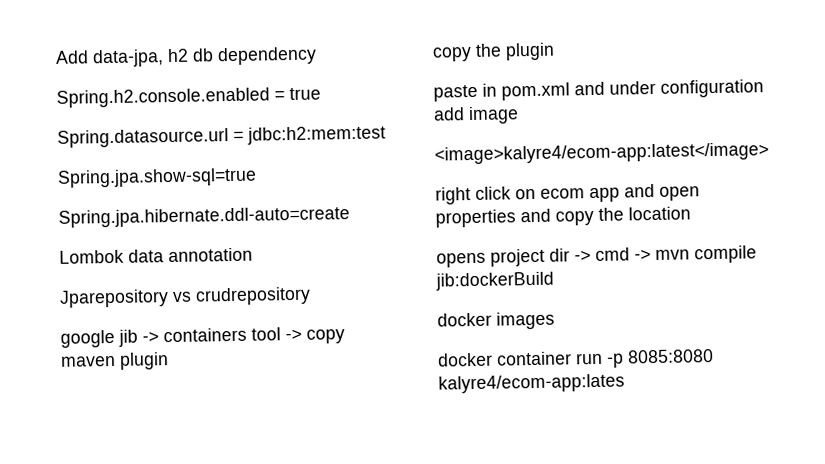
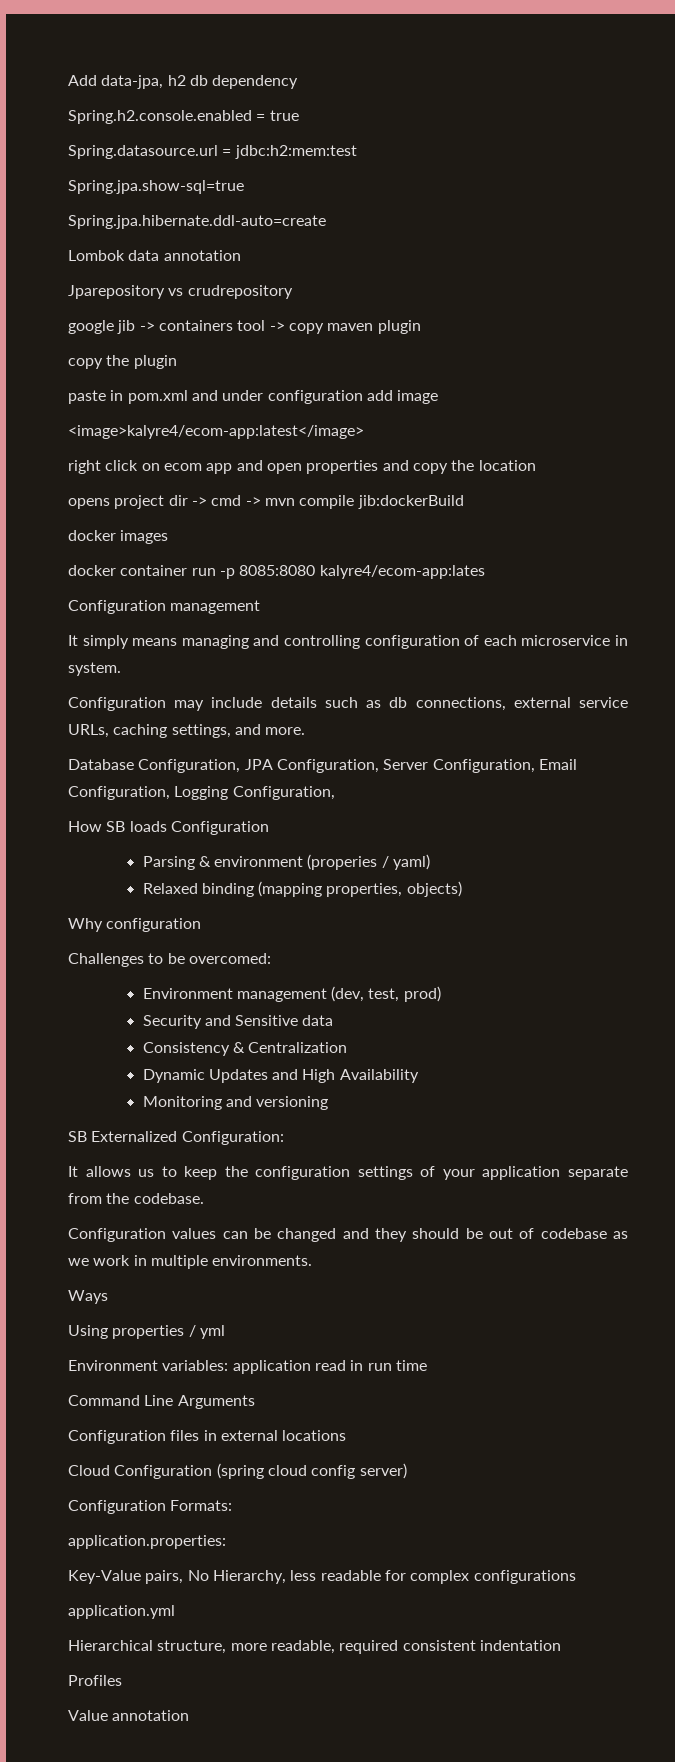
(625, 383) none -> [68,600,261,614] [68,635,629,649] [68,662,121,676] [68,697,628,711] [68,724,306,738] [68,759,577,773] [68,786,335,800] [68,821,269,835] [142,854,431,870] [142,881,462,897] [68,918,202,932] [68,953,271,967] [142,986,441,1002] [142,1015,334,1029] [142,1042,348,1056] [142,1069,419,1083] [142,1096,329,1110] [68,1131,284,1145] [68,1166,629,1180] [68,1193,204,1204] [68,1228,628,1242] [68,1255,313,1269] [68,1290,108,1304] [68,1325,225,1339] [68,1360,427,1374] [68,1395,255,1409] [68,1430,347,1444] [68,1463,407,1479] [68,1500,233,1514] [68,1535,226,1549] [68,1570,576,1584] [68,1605,175,1619] [68,1640,561,1654] [68,1675,122,1686] [68,1710,190,1721] // Configuration management // It simply means managing and controlling configuration of each microservice in system. // Configuration may include details such as db connections, external service URLs, caching settings, and more. // Database Configuration, JPA Configuration, Server Configuration, Email Configuration, Logging Configuration, // How SB loads Configuration // Parsing & environment (properies / yaml) // Relaxed binding (mapping properties, objects) // Why configuration // Challenges to be overcomed: // Environment management (dev, test, prod) // Security and Sensitive data // Consistency & Centralization // Dynamic Updates and High Availability // Monitoring and versioning // SB Externalized Configuration: // It allows us to keep the configuration settings of your application separate from the codebase. // Configuration values can be changed and they should be out of codebase as we work in multiple environments. // Ways // Using properties / yml // Environment variables: application read in run time // Command Line Arguments // Configuration files in external locations // Cloud Configuration (spring cloud config server) // Configuration Formats: // application.properties: // Key-Value pairs, No Hierarchy, less readable for complex configurations // application.yml // Hierarchical structure, more readable, required consistent indentation // Profiles // Value annotation

